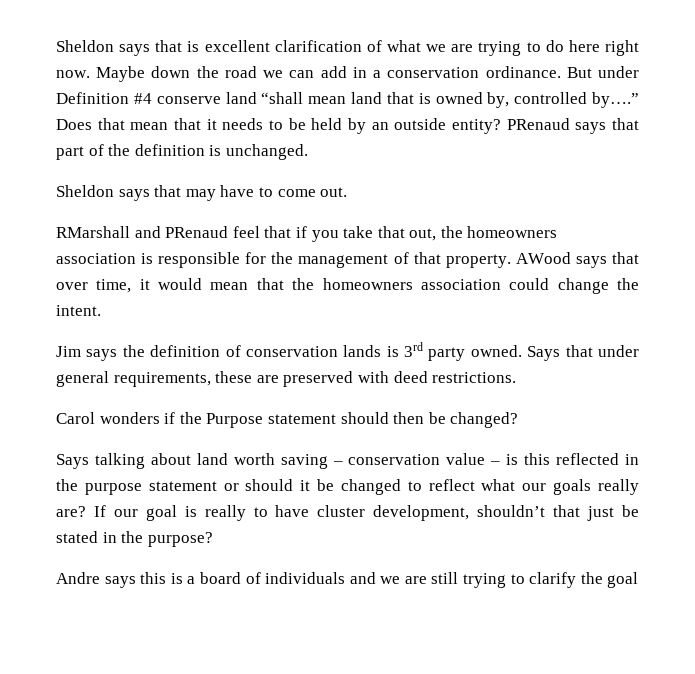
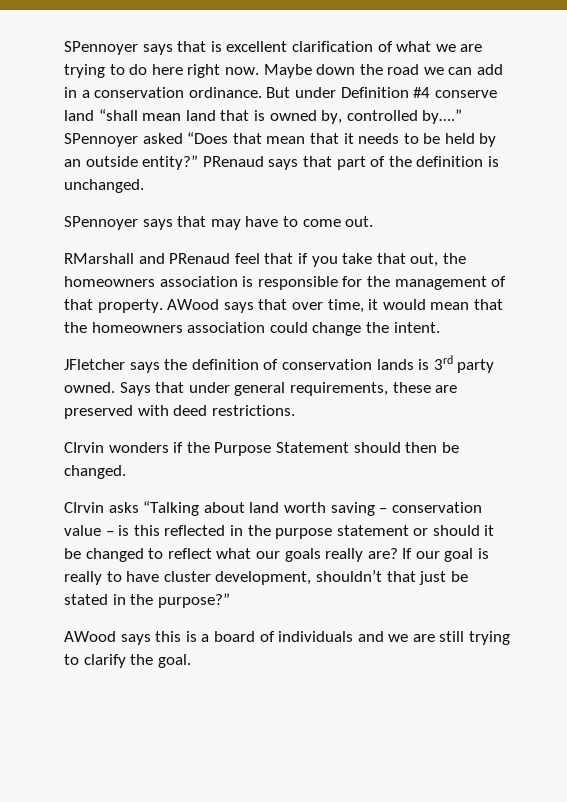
[56,40,114,52] Sheldon -> [64,41,138,55] SPennoyer
[56,119,92,130] Does -> [64,132,229,147] SPennoyer asked “Does
[452,119,501,134] entity? -> [142,155,199,170] entity?”
[56,185,114,197] Sheldon -> [64,216,138,230] SPennoyer
[56,346,81,357] Jim -> [64,359,125,370] JFletcher
[56,412,95,424] Carol -> [64,442,104,453] CIrvin
[267,414,336,424] statement -> [275,442,349,453] Statement
[450,412,519,428] [56,453,145,469] changed? // Says talking -> [64,465,126,479] [64,501,200,516] changed. // CIrvin asks “Talking
[147,532,213,547] [56,572,100,584] purpose? // Andre -> [157,593,230,608] [64,631,116,642] purpose?” // AWood
[607,572,639,588] goal -> [157,654,191,668] goal.

